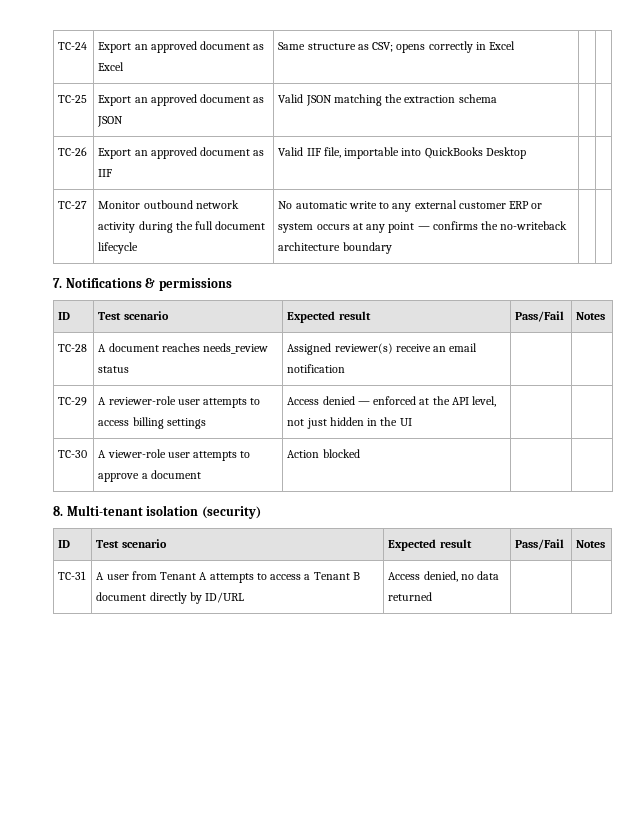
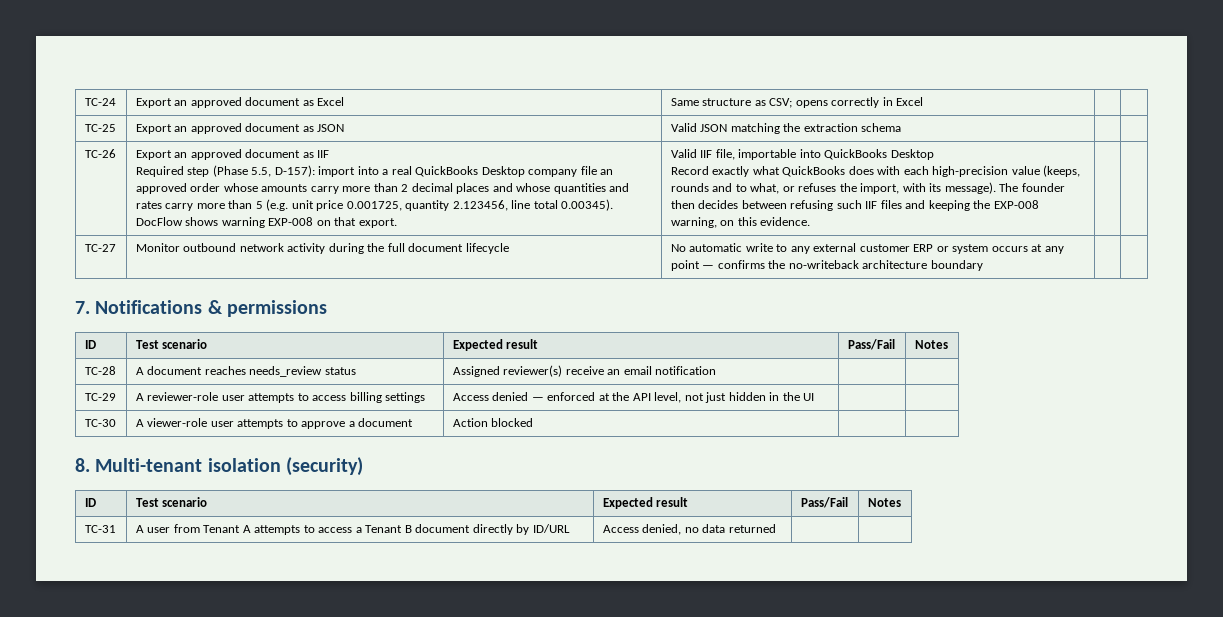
(113, 173) none -> [135,165,614,177] [135,183,630,194] [135,199,614,211] [135,217,397,228] // Required step (Phase 5.5, D-157): import into a real QuickBooks Desktop company file an approved order whose amounts carry more than 2 decimal places and whose quantities and rates carry more than 5 (e.g. unit price 0.001725, quantity 2.123456, line total 0.00345). DocFlow shows warning EXP-008 on that export.
(526, 153) none -> [670,165,1081,177] [670,182,1065,194] [670,200,1039,211] [670,217,811,228] // Record exactly what QuickBooks does with each high-precision value (keeps, rounds and to what, or refuses the import, with its message). The founder then decides between refusing such IIF files and keeping the EXP-008 warning, on this evidence.

